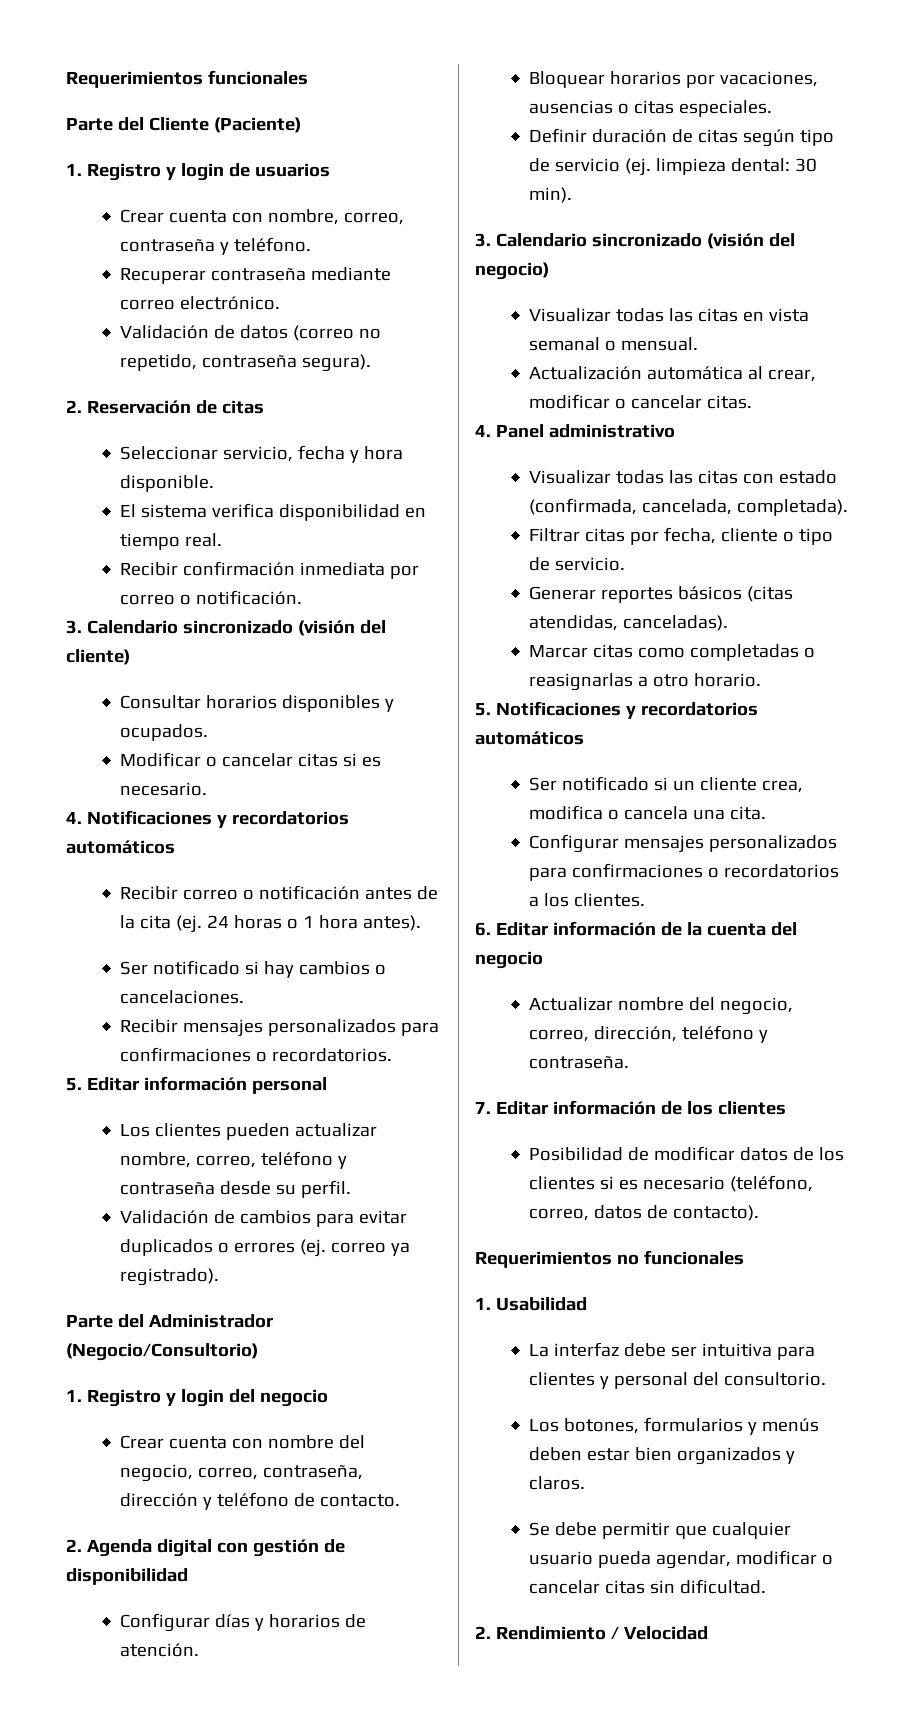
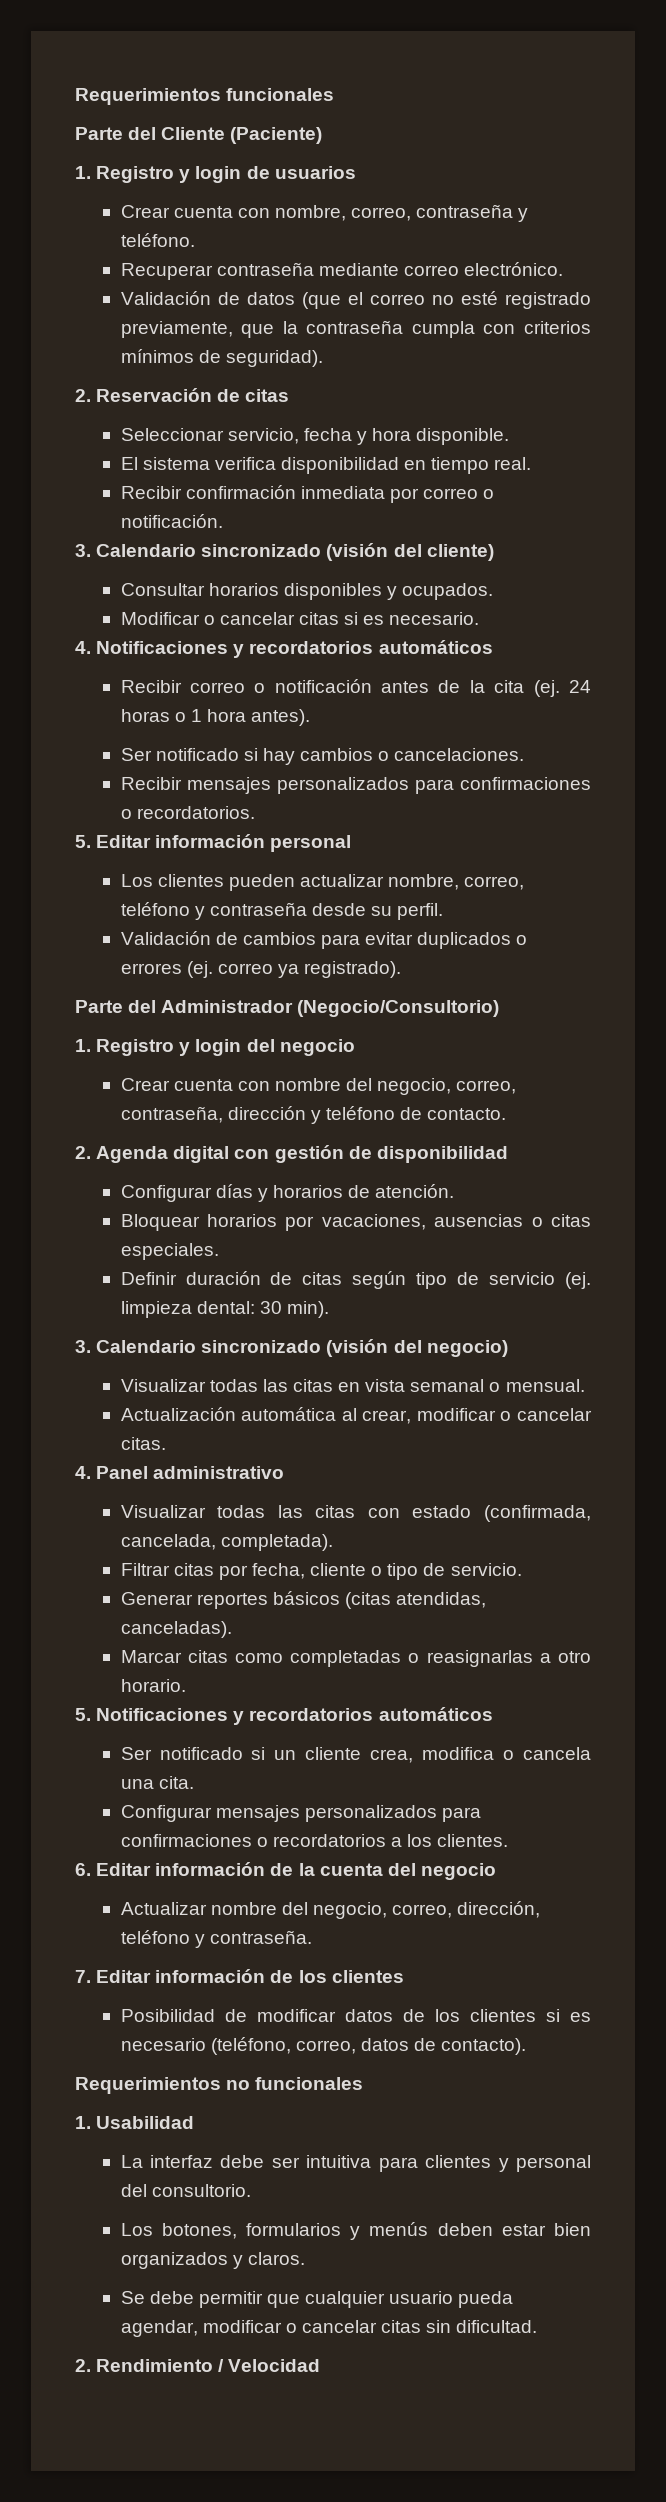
[293,325,381,341] [120,354,372,372] (correo no repetido, contraseña segura). -> [301,291,591,309] [120,320,591,338] [120,349,323,367] (que el correo no esté registrado previamente, que la contraseña cumpla con criterios mínimos de seguridad).

